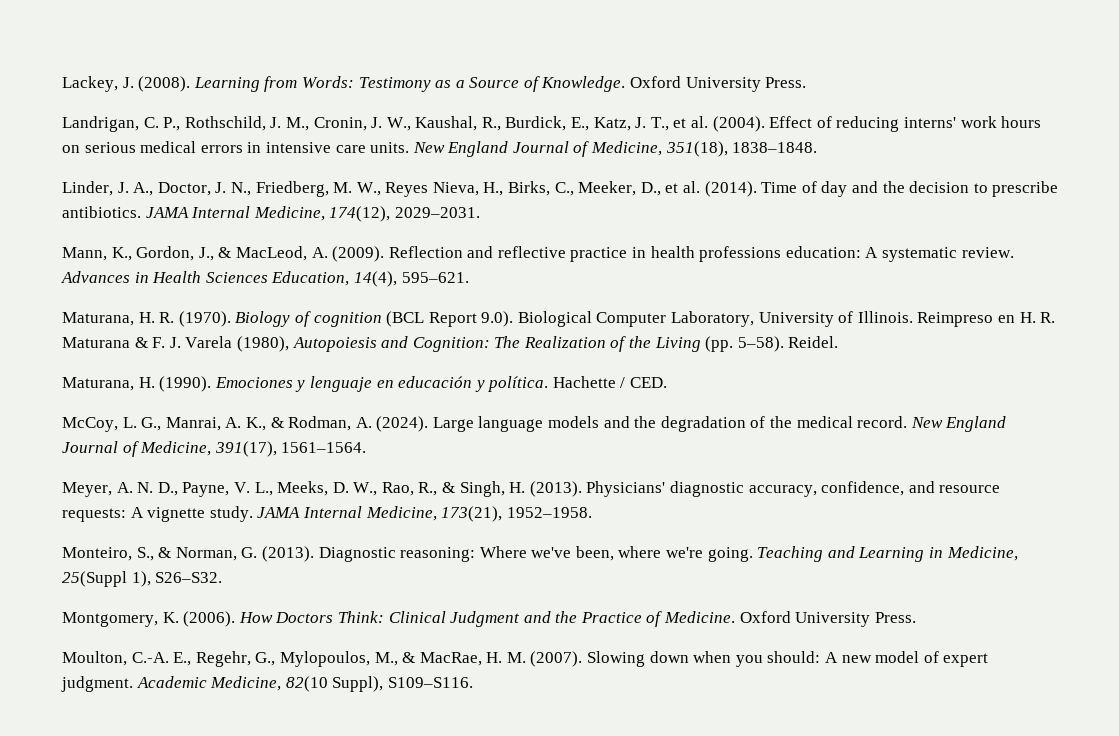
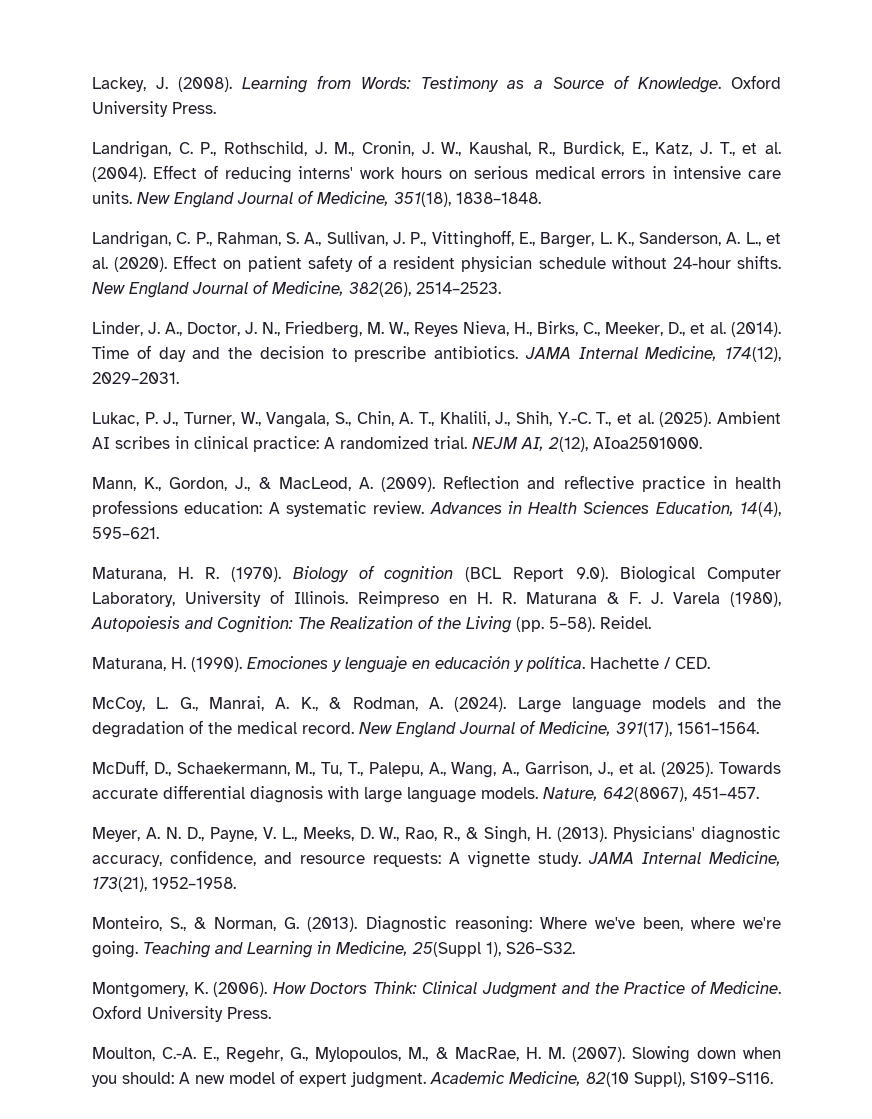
(818, 147) none -> [92,230,781,248] [92,255,781,272] [92,280,501,298] // Landrigan, C. P., Rahman, S. A., Sullivan, J. P., Vittinghoff, E., Barger, L. K., Sanderson, A. L., et al. (2020). Effect on patient safety of a resident physician schedule without 24-hour shifts. New England Journal of Medicine, 382(26), 2514–2523.
(480, 212) none -> [92,411,781,428] [92,436,702,452] // Lukac, P. J., Turner, W., Vangala, S., Chin, A. T., Khalili, J., Shih, Y.-C. T., et al. (2025). Ambient AI scribes in clinical practice: A randomized trial. NEJM AI, 2(12), AIoa2501000.
(367, 447) none -> [92,760,781,778] [92,785,759,803] // McDuff, D., Schaekermann, M., Tu, T., Palepu, A., Wang, A., Garrison, J., et al. (2025). Towards accurate differential diagnosis with large language models. Nature, 642(8067), 451–457.

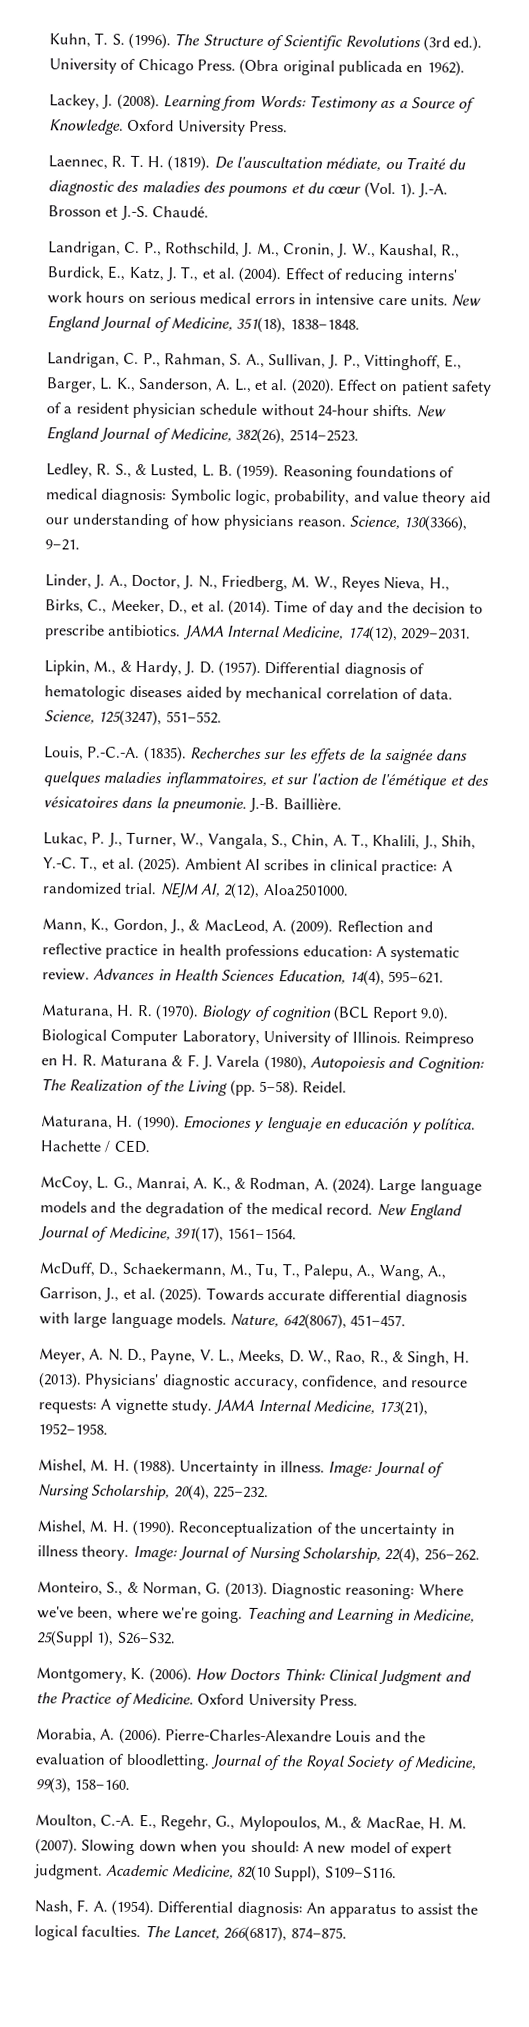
(92, 84) none -> [49,32,483,52] [49,58,465,77] Kuhn, T. S. (1996). The Structure of Scientific Revolutions (3rd ed.). University of Chicago Press. (Obra original publicada en 1962). //
(216, 108) none -> [48,154,467,172] [48,180,449,199] [48,205,209,221] // Laennec, R. T. H. (1819). De l'auscultation médiate, ou Traité du diagnostic des maladies des poumons et du cœur (Vol. 1). J.-A. Brosson et J.-S. Chaudé.
(501, 288) none -> [46,463,455,481] [46,488,491,507] [45,513,469,532] [45,539,80,551] // Ledley, R. S., & Lusted, L. B. (1959). Reasoning foundations of medical diagnosis: Symbolic logic, probability, and value theory aid our understanding of how physicians reason. Science, 130(3366), 9–21.
(179, 378) none -> [44,660,424,679] [44,685,454,702] [44,709,222,727] [44,746,469,765] [43,771,489,790] [43,796,342,813] // Lipkin, M., & Hardy, J. D. (1957). Differential diagnosis of hematologic diseases aided by mechanical correlation of data. Science, 125(3247), 551–552. // Louis, P.-C.-A. (1835). Recherches sur les effets de la saignée dans quelques maladies inflammatoires, et sur l'action de l'émétique et des vésicatoires dans la pneumonie. J.-B. Baillière.
(236, 883) none -> [38,1458,445,1478] [38,1484,269,1501] [37,1519,455,1539] [37,1545,480,1564] // Mishel, M. H. (1988). Uncertainty in illness. Image: Journal of Nursing Scholarship, 20(4), 225–232. // Mishel, M. H. (1990). Reconceptualization of the uncertainty in illness theory. Image: Journal of Nursing Scholarship, 22(4), 256–262.
(271, 1013) none -> [36,1727,426,1745] [35,1753,477,1772] [35,1777,131,1794] // Morabia, A. (2006). Pierre-Charles-Alexandre Louis and the evaluation of bloodletting. Journal of the Royal Society of Medicine, 99(3), 158–160.
(773, 1078) none -> [34,1899,479,1919] [34,1925,347,1943] // Nash, F. A. (1954). Differential diagnosis: An apparatus to assist the logical faculties. The Lancet, 266(6817), 874–875.

